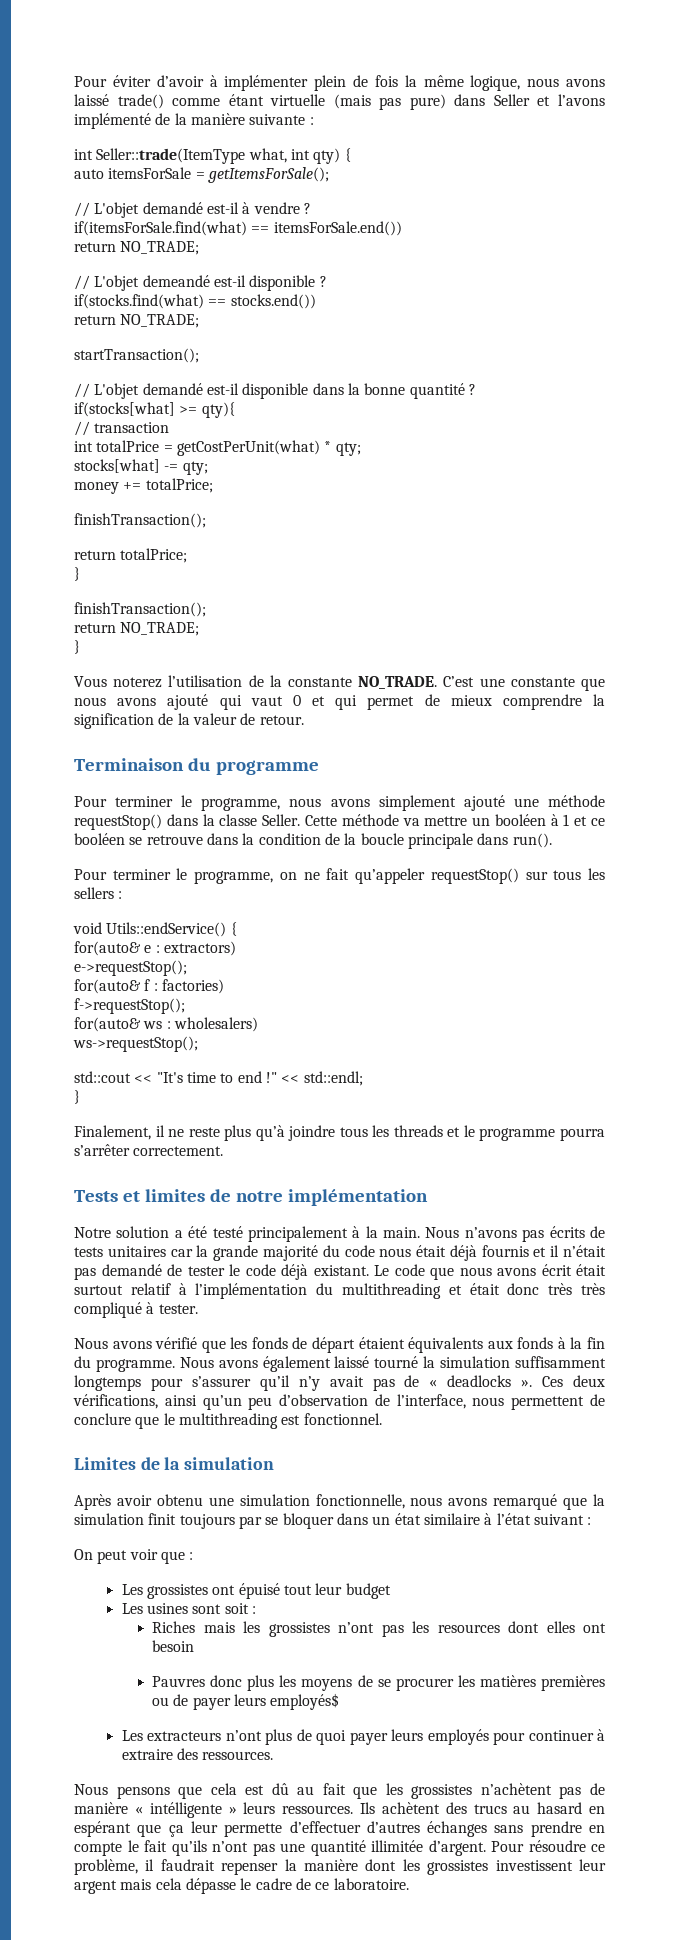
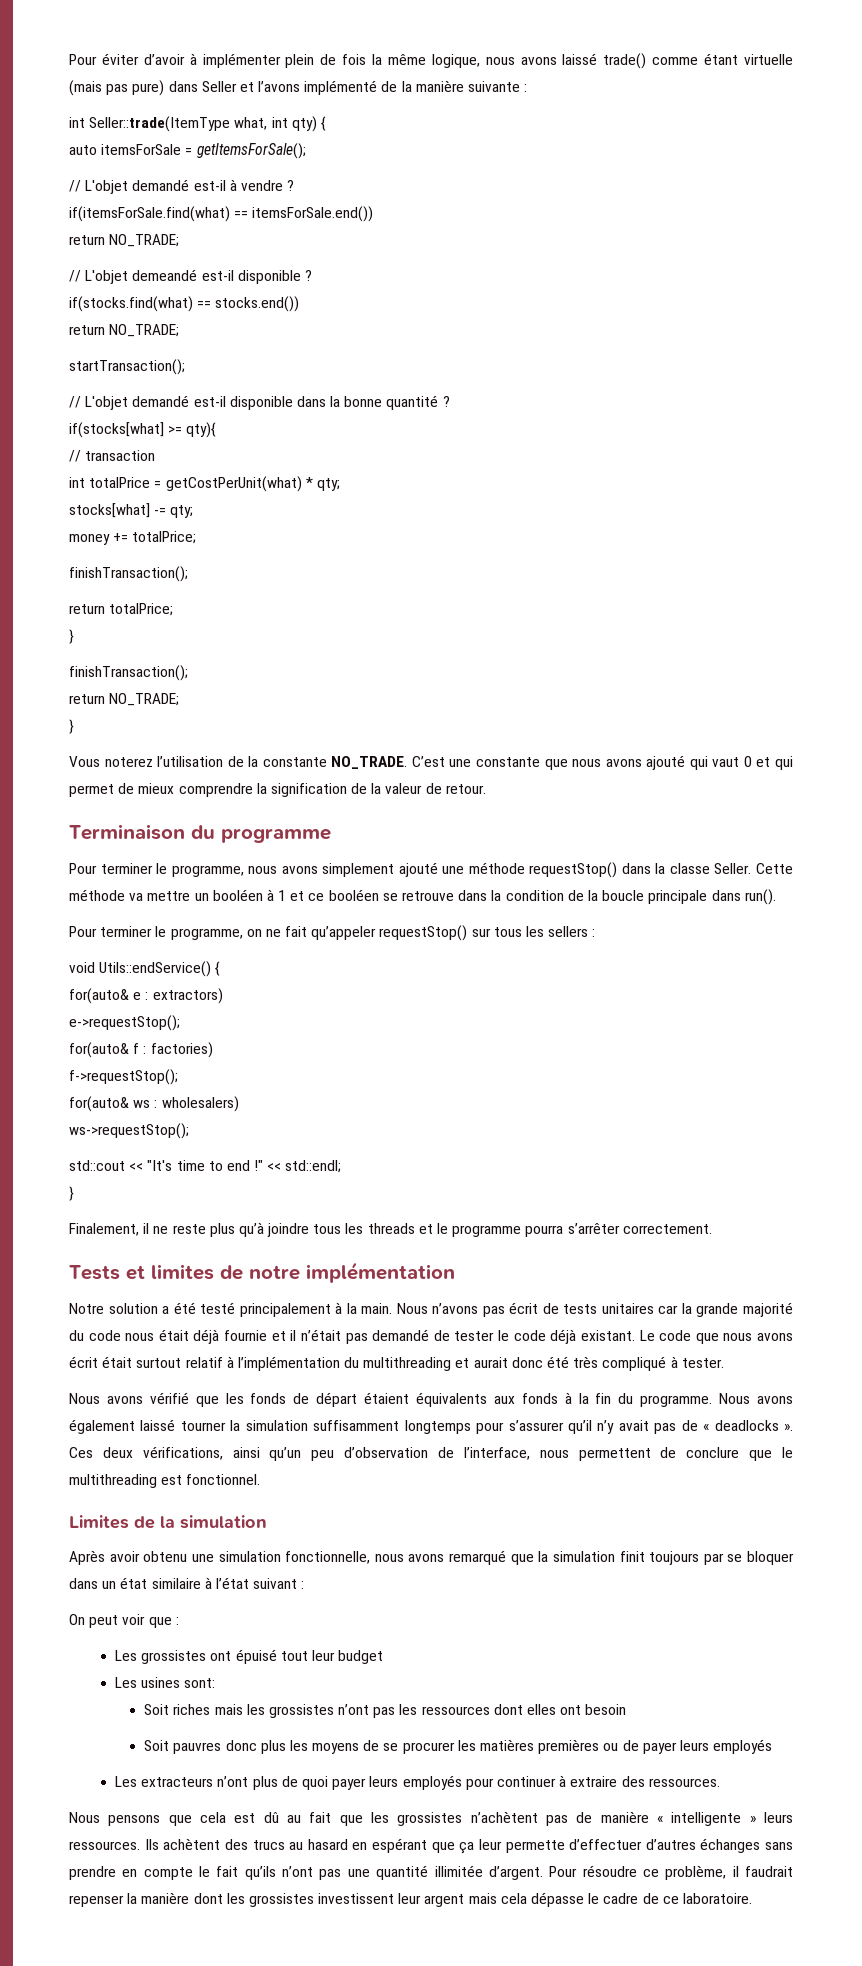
[549,1226,585,1238] écrits -> [509,1302,539,1314] écrit
[481,1245,529,1257] fournis -> [224,1330,268,1341] fournie
[469,1283,573,1295] était donc très -> [473,1356,570,1368] aurait donc été
[374,1356,419,1368] tourné -> [180,1421,226,1431] tourner
[192,1603,257,1614] [152,1621,196,1633] sont soit : // Riches -> [184,1678,216,1688] [144,1704,211,1715] sont: // Soit riches
[437,1624,500,1633] resources -> [421,1706,490,1715] ressources
[152,1676,206,1687] Pauvres -> [144,1740,222,1754] Soit pauvres
[270,1693,340,1710] employés$ -> [713,1739,773,1754] employés
[149,1802,222,1818] intélligente -> [671,1812,742,1826] intelligente

